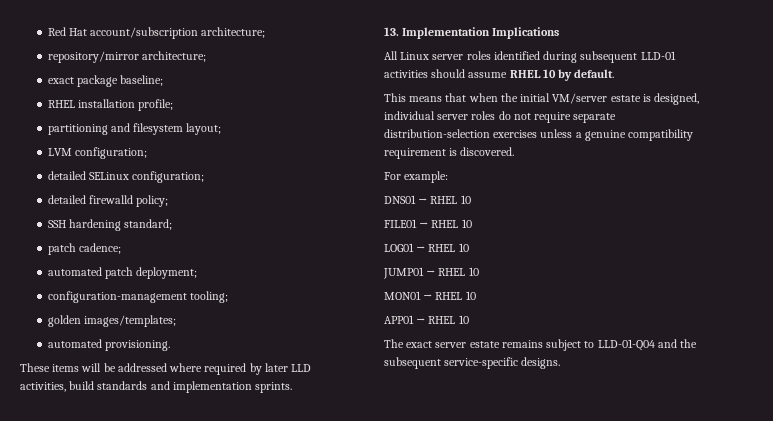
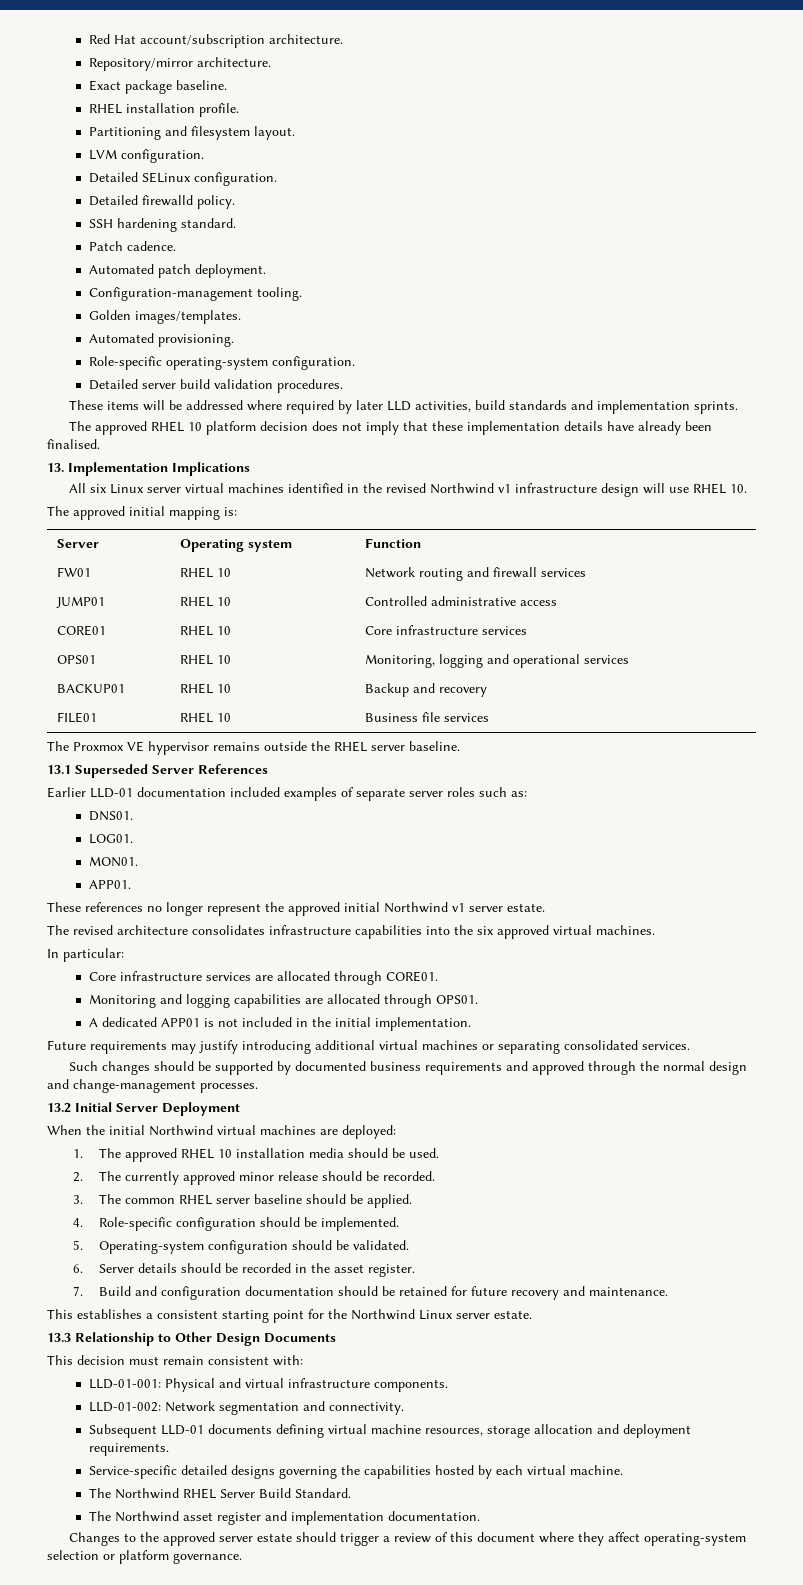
[201,27,266,38] [47,51,206,63] [47,75,164,87] architecture; // repository/mirror architecture; // exact package baseline; -> [268,34,343,44] [88,57,271,71] [88,80,227,94] architecture. // Repository/mirror architecture. // Exact package baseline.
[138,99,174,111] [47,124,108,135] profile; // partitioning -> [198,103,239,117] [88,127,161,140] profile. // Partitioning
[186,123,222,135] layout; -> [253,126,295,140] layout.
[74,147,147,159] [47,171,205,183] [47,195,169,207] [47,219,173,231] [47,243,121,255] [47,267,198,279] [47,291,228,303] [47,315,176,327] [47,339,170,351] configuration; // detailed SELinux configuration; // detailed firewalld policy; // SSH hardening standard; // patch cadence; // automated patch deployment; // configuration-management tooling; // golden images/templates; // automated provisioning. -> [120,149,204,163] [88,172,277,186] [88,195,235,209] [88,218,236,232] [88,241,176,251] [88,264,266,278] [88,287,302,301] [88,310,241,324] [88,333,234,347] [88,356,355,370] [88,379,343,393] configuration. // Detailed SELinux configuration. // Detailed firewalld policy. // SSH hardening standard. // Patch cadence. // Automated patch deployment. // Configuration-management tooling. // Golden images/templates. // Automated provisioning. // Role-specific operating-system configuration. // Detailed server build validation procedures.
(293, 387) none -> [68,421,712,435] [47,439,100,449] // The approved RHEL 10 platform decision does not imply that these implementation details have already been finalised.
[400,51,676,63] [384,69,615,81] [384,93,700,105] [384,111,617,123] [384,129,694,141] [384,147,515,159] [384,171,449,183] [384,195,471,204] [384,219,472,228] [384,243,469,252] [383,267,479,279] [384,291,476,300] [384,315,469,324] [384,339,698,351] [384,357,561,369] Linux server roles identified during subsequent LLD-01 activities should assume RHEL 10 by default. // This means that when the initial VM/server estate is designed, individual server roles do not require separate distribution-selection exercises unless a genuine compatibility requirement is discovered. // For example: // DNS01 → RHEL 10 // FILE01 → RHEL 10 // LOG01 → RHEL 10 // JUMP01 → RHEL 10 // MON01 → RHEL 10 // APP01 → RHEL 10 // The exact server estate remains subject to LLD-01-Q04 and the subsequent service-specific designs. -> [89,483,747,497] [47,506,237,520] [57,539,100,548] [180,539,293,552] [365,538,422,548] [57,567,92,577] [180,567,232,578] [365,567,587,581] [56,596,106,608] [180,596,232,607] [365,596,558,606] [57,625,107,636] [180,625,232,636] [365,625,528,635] [57,655,97,664] [180,654,232,665] [365,654,630,668] [57,684,126,693] [180,683,232,694] [365,683,488,697] [57,712,98,723] [180,712,232,723] [365,712,490,722] [47,741,460,755] [47,764,268,778] [47,787,527,801] [88,811,133,821] [88,834,133,844] [88,856,138,867] [88,880,131,889] [47,902,545,916] [47,925,655,939] [47,948,124,962] [88,971,438,985] [88,994,478,1008] [88,1017,471,1031] [47,1040,690,1054] [68,1061,747,1075] [47,1079,258,1093] [47,1102,240,1116] [47,1125,396,1139] [73,1148,440,1162] [73,1171,436,1185] [73,1194,413,1208] [73,1217,400,1231] [73,1240,410,1254] [73,1263,416,1277] [73,1286,669,1300] [47,1309,532,1323] [47,1332,336,1346] [47,1355,303,1366] [88,1378,448,1392] [88,1401,404,1415] [88,1424,691,1438] [88,1443,169,1456] [88,1465,623,1479] [88,1488,351,1499] [88,1511,480,1525] [68,1532,746,1546] [47,1550,242,1564] six Linux server virtual machines identified in the revised Northwind v1 infrastructure design will use RHEL 10. // The approved initial mapping is: // Server | Operating system | Function // FW01 | RHEL 10 | Network routing and firewall services // JUMP01 | RHEL 10 | Controlled administrative access // CORE01 | RHEL 10 | Core infrastructure services // OPS01 | RHEL 10 | Monitoring, logging and operational services // BACKUP01 | RHEL 10 | Backup and recovery // FILE01 | RHEL 10 | Business file services // The Proxmox VE hypervisor remains outside the RHEL server baseline. // 13.1 Superseded Server References // Earlier LLD-01 documentation included examples of separate server roles such as: // DNS01. // LOG01. // MON01. // APP01. // These references no longer represent the approved initial Northwind v1 server estate. // The revised architecture consolidates infrastructure capabilities into the six approved virtual machines. // In particular: // Core infrastructure services are allocated through CORE01. // Monitoring and logging capabilities are allocated through OPS01. // A dedicated APP01 is not included in the initial implementation. // Future requirements may justify introducing additional virtual machines or separating consolidated services. // Such changes should be supported by documented business requirements and approved through the normal design and change-management processes. // 13.2 Initial Server Deployment // When the initial Northwind virtual machines are deployed: // 1. The approved RHEL 10 installation media should be used. // 2. The currently approved minor release should be recorded. // 3. The common RHEL server baseline should be applied. // 4. Role-specific configuration should be implemented. // 5. Operating-system configuration should be validated. // 6. Server details should be recorded in the asset register. // 7. Build and configuration documentation should be retained for future recovery and maintenance. // This establishes a consistent starting point for the Northwind Linux server estate. // 13.3 Relationship to Other Design Documents // This decision must remain consistent with: // LLD-01-001: Physical and virtual infrastructure components. // LLD-01-002: Network segmentation and connectivity. // Subsequent LLD-01 documents defining virtual machine resources, storage allocation and deployment requirements. // Service-specific detailed designs governing the capabilities hosted by each virtual machine. // The Northwind RHEL Server Build Standard. // The Northwind asset register and implementation documentation. // Changes to the approved server estate should trigger a review of this document where they affect operating-system selection or platform governance.

